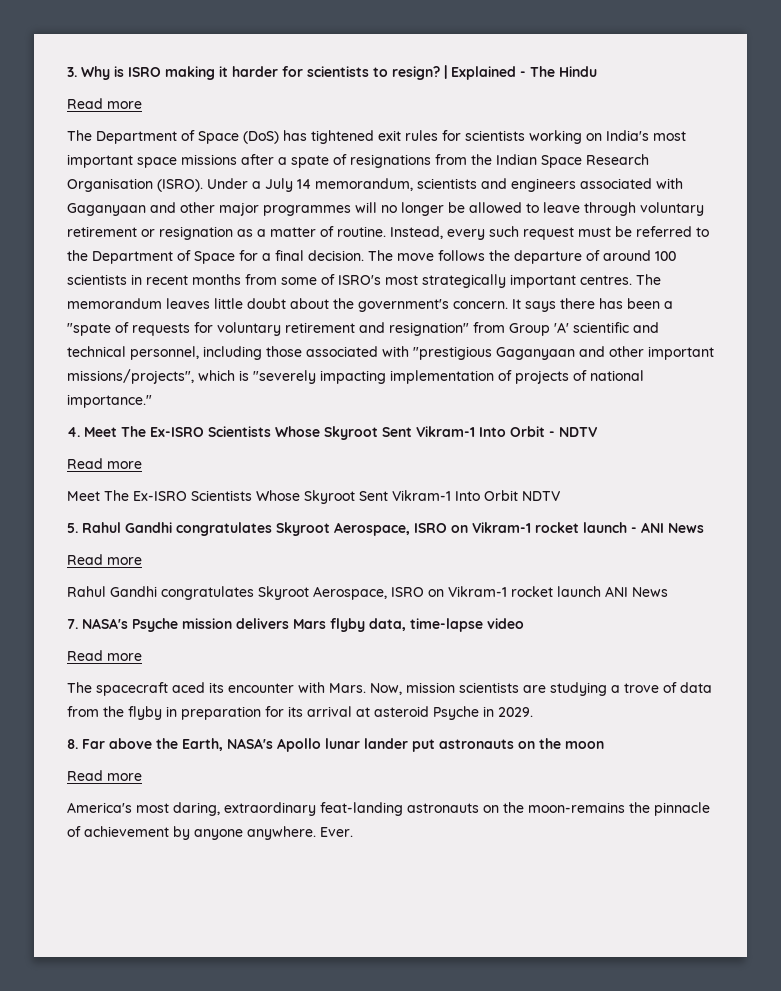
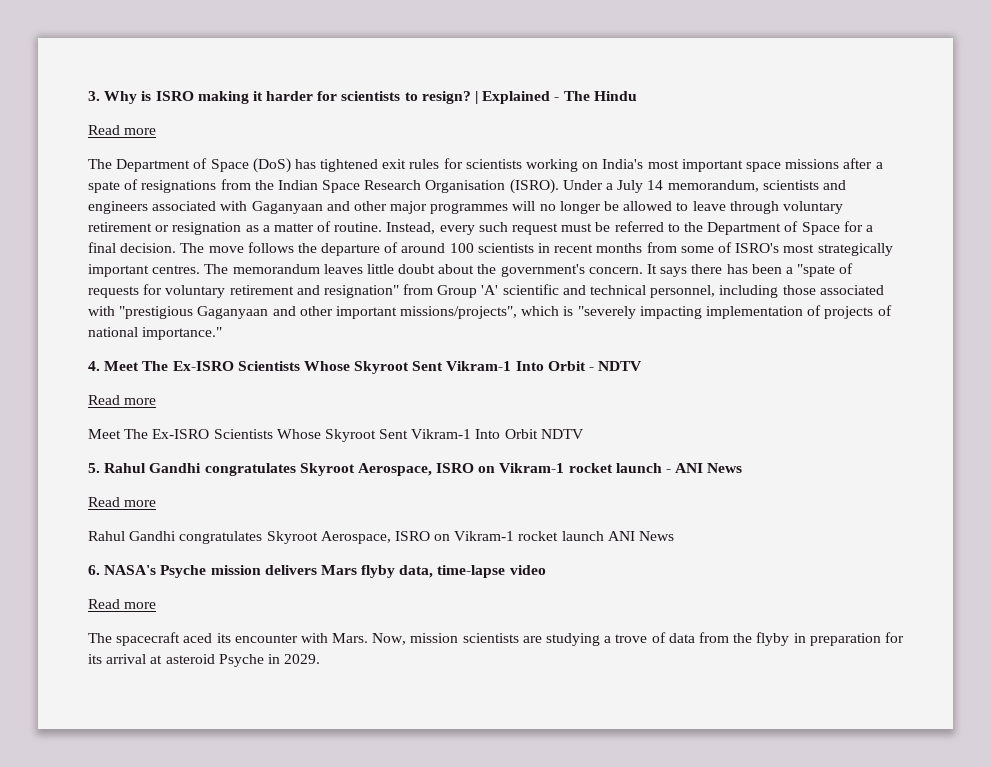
[67,619,78,629] 7. -> [88,565,100,575] 6.
[67,738,604,752] [67,770,142,781] [67,802,710,816] [67,826,353,840] // 8. Far above the Earth, NASA's Apollo lunar lander put astronauts on the moon // Read more // America's most daring, extraordinary feat-landing astronauts on the moon-remains the pinnacle of achievement by anyone anywhere. Ever. -> (321, 659) none

